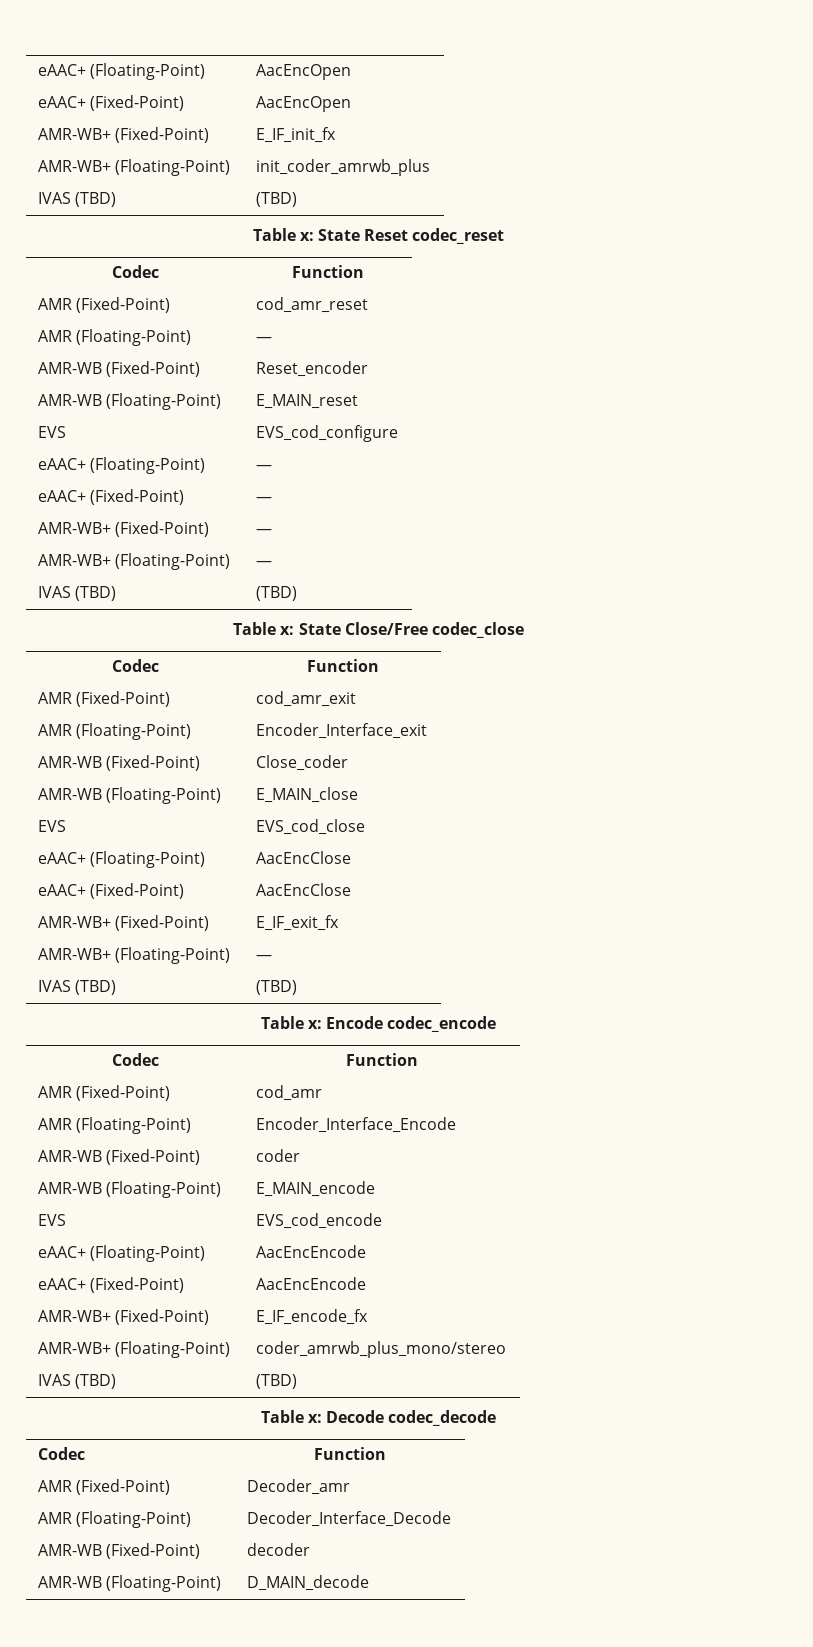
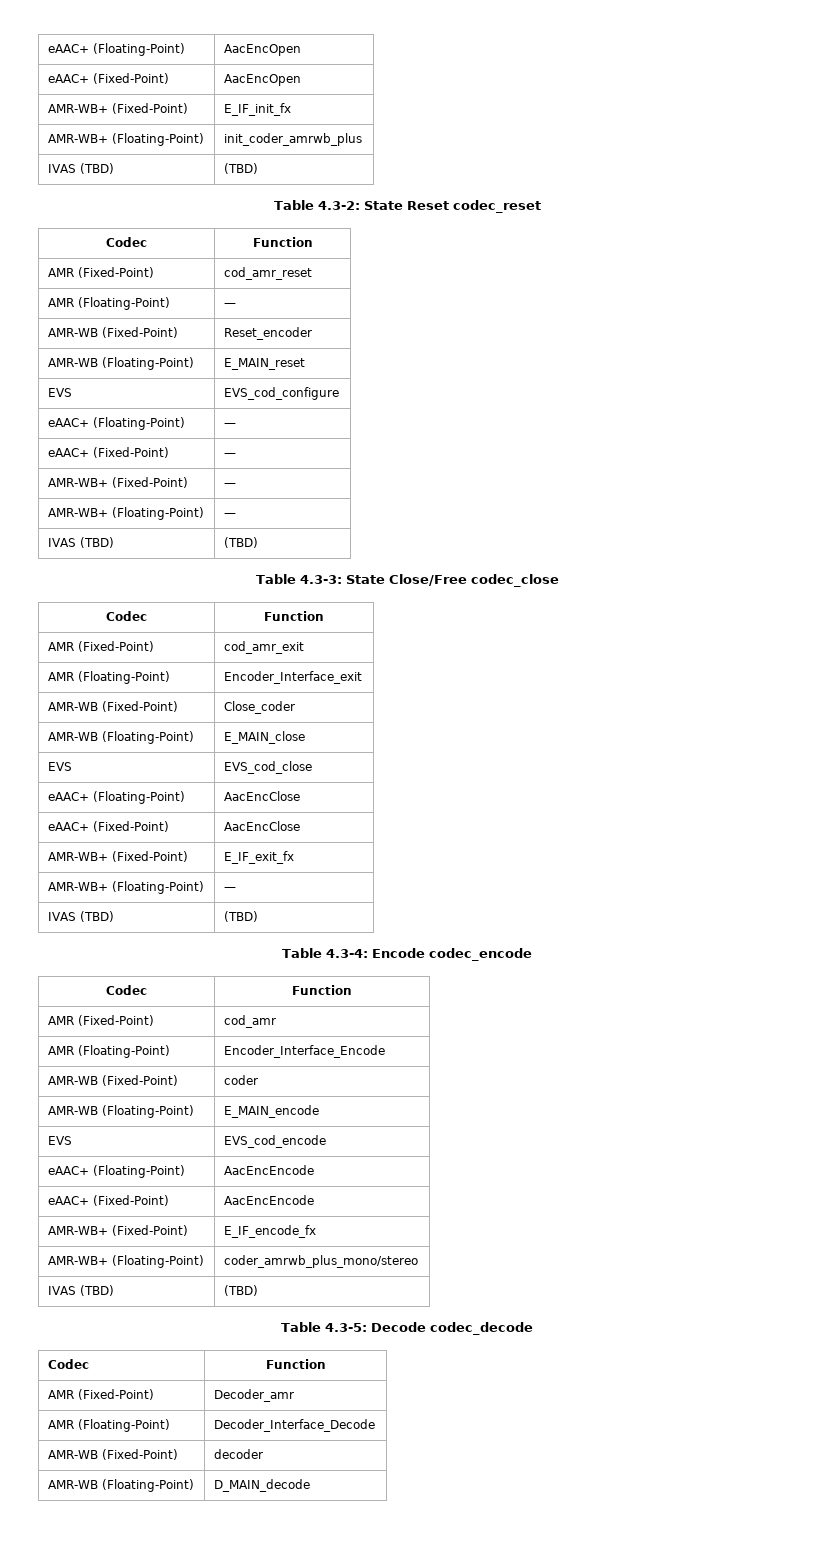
[299,232,314,241] x: -> [317,201,360,210] 4.3-2:
[280,626,295,635] x: -> [299,575,342,584] 4.3-3:
[307,1020,322,1029] x: -> [325,949,368,958] 4.3-4:
[307,1414,322,1423] x: -> [324,1323,367,1332] 4.3-5:

